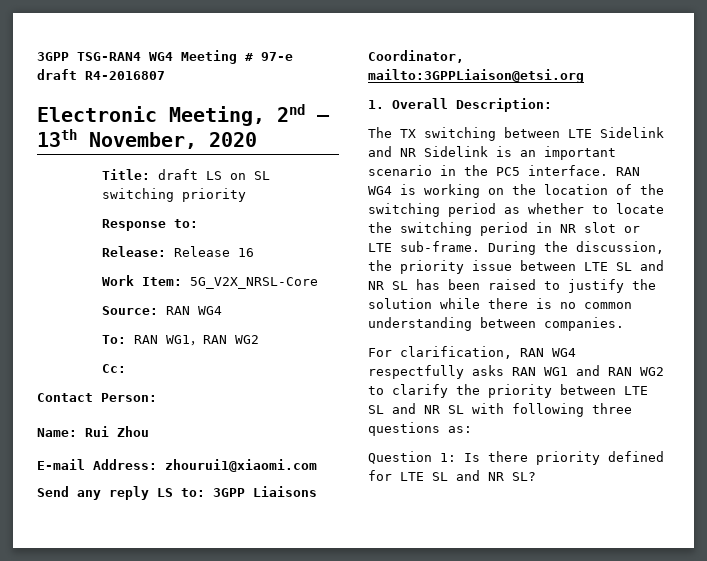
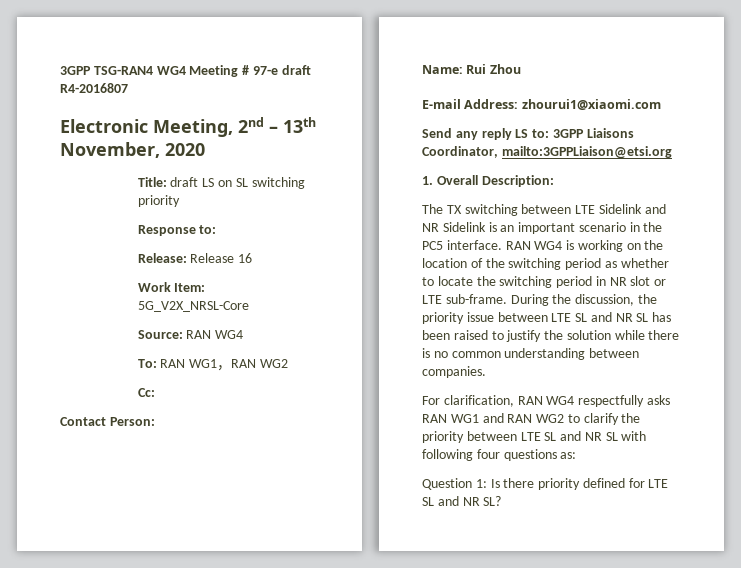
[592,403,632,414] three -> [476,449,500,459] four

